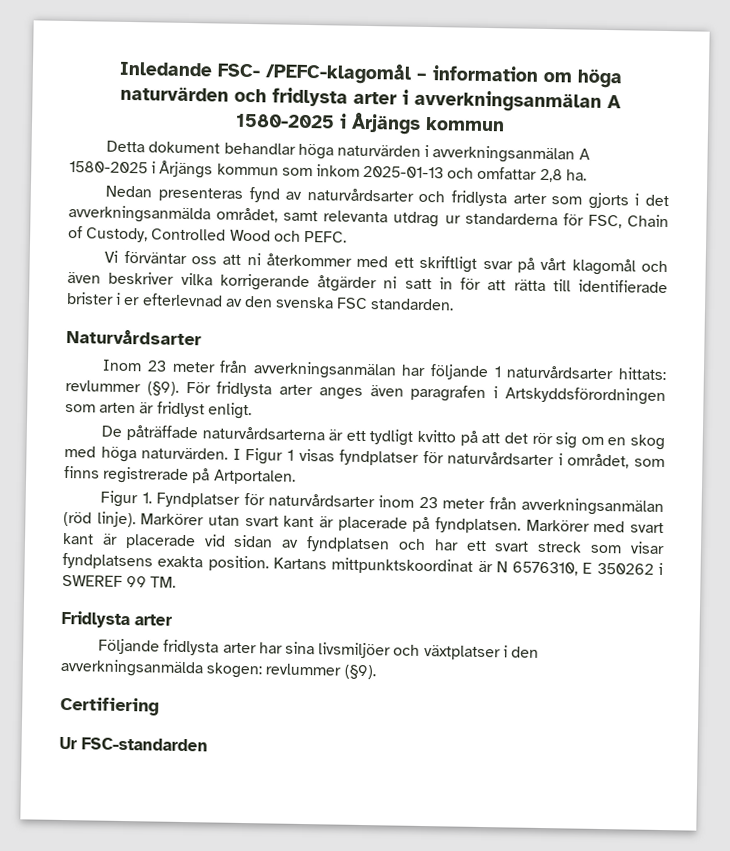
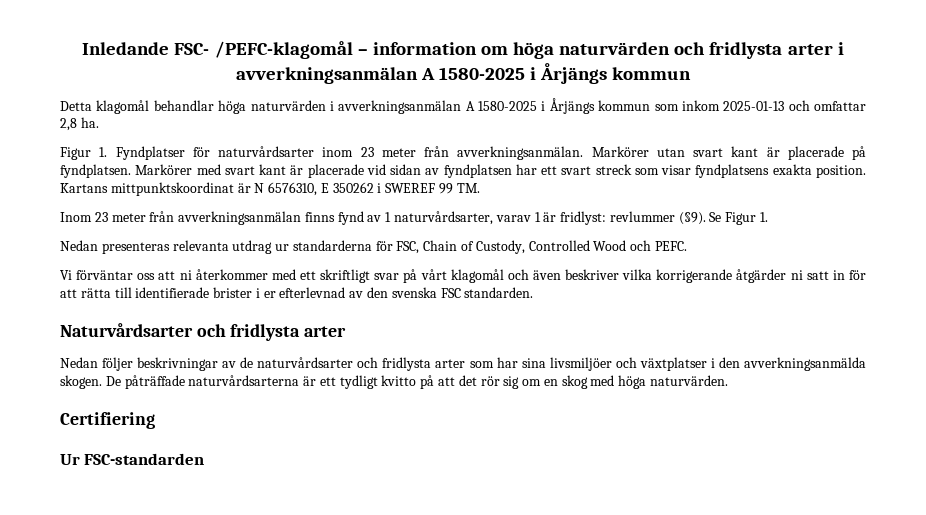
[148,141,221,154] dokument -> [96,100,150,114] klagomål
[105,185,669,210] [68,205,319,224] Nedan presenteras fynd av naturvårdsarter och fridlysta arter som gjorts i det avverkningsanmälda området, samt -> [60,146,866,160] [60,164,866,178] [60,182,480,196] [60,211,769,225] [60,240,170,254] Figur 1. Fyndplatser för naturvårdsarter inom 23 meter från avverkningsanmälan. Markörer utan svart kant är placerade på fyndplatsen. Markörer med svart kant är placerade vid sidan av fyndplatsen har ett svart streck som visar fyndplatsens exakta position. Kartans mittpunktskoordinat är N 6576310, E 350262 i SWEREF 99 TM. // Inom 23 meter från avverkningsanmälan finns fynd av 1 naturvårdsarter, varav 1 är fridlyst: revlummer (§9). Se Figur 1. // Nedan presenteras
[102,359,668,381] [65,379,666,406] [65,401,252,420] // Inom 23 meter från avverkningsanmälan har följande 1 naturvårdsarter hittats: revlummer (§9). För fridlysta arter anges även paragrafen i Artskyddsförordningen som arten är fridlyst enligt. // -> [196,324,347,341] [60,357,866,371] [60,375,102,389] och fridlysta arter // Nedan följer beskrivningar av de naturvårdsarter och fridlysta arter som har sina livsmiljöer och växtplatser i den avverkningsanmälda skogen.
[232,448,665,469] [64,465,296,485] [100,490,664,517] [63,511,664,534] [62,532,665,555] [62,552,663,576] [62,574,177,588] [61,610,173,629] [98,638,539,661] [60,658,376,680] I Figur 1 visas fyndplatser för naturvårdsarter i området, som finns registrerade på Artportalen. // Figur 1. Fyndplatser för naturvårdsarter inom 23 meter från avverkningsanmälan (röd linje). Markörer utan svart kant är placerade på fyndplatsen. Markörer med svart kant är placerade vid sidan av fyndplatsen och har ett svart streck som visar fyndplatsens exakta position. Kartans mittpunktskoordinat är N 6576310, E 350262 i SWEREF 99 TM. // Fridlysta arter // Följande fridlysta arter har sina livsmiljöer och växtplatser i den avverkningsanmälda skogen: revlummer (§9). -> (729, 380) none

